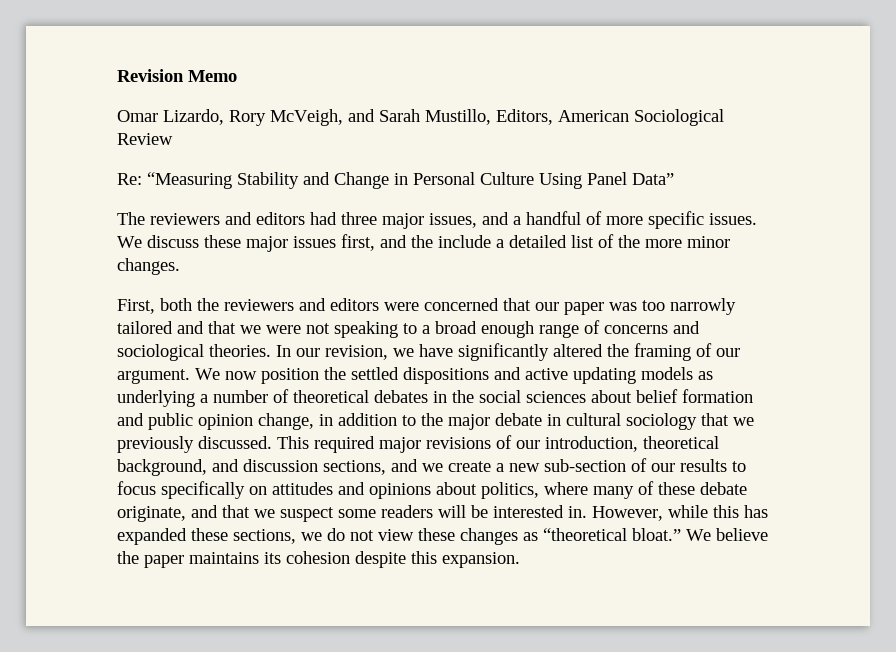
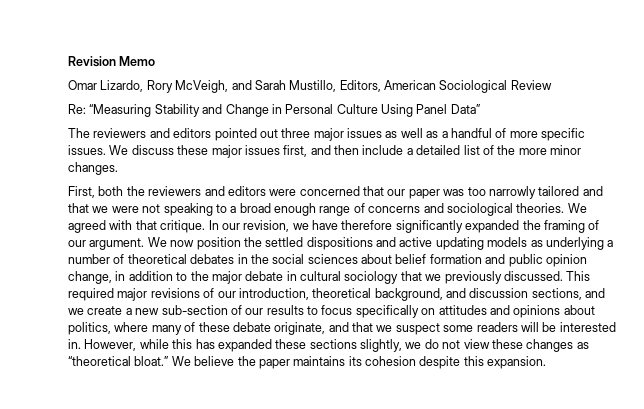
[310,212,509,229] had three major issues, and -> [214,128,439,141] pointed out three major issues as well as
[411,235,433,248] the -> [334,145,359,155] then
(271, 350) none -> [567,203,587,213] [68,220,206,233] We agreed with that critique.
[458,343,603,361] significantly altered -> [341,220,520,233] therefore significantly expanded
[233,529,296,544] sections, -> [309,339,402,352] sections slightly,

